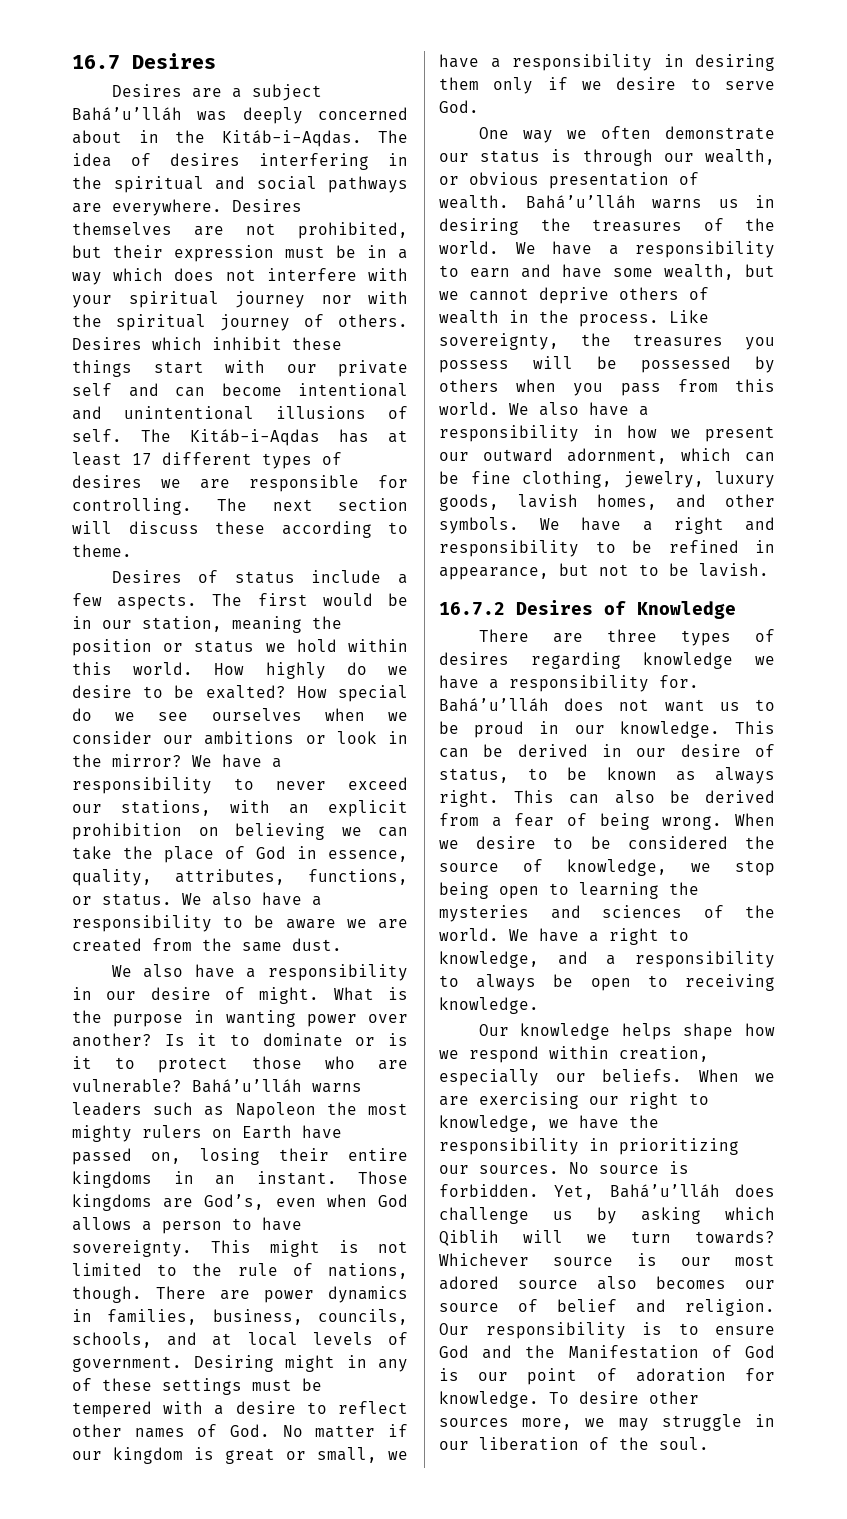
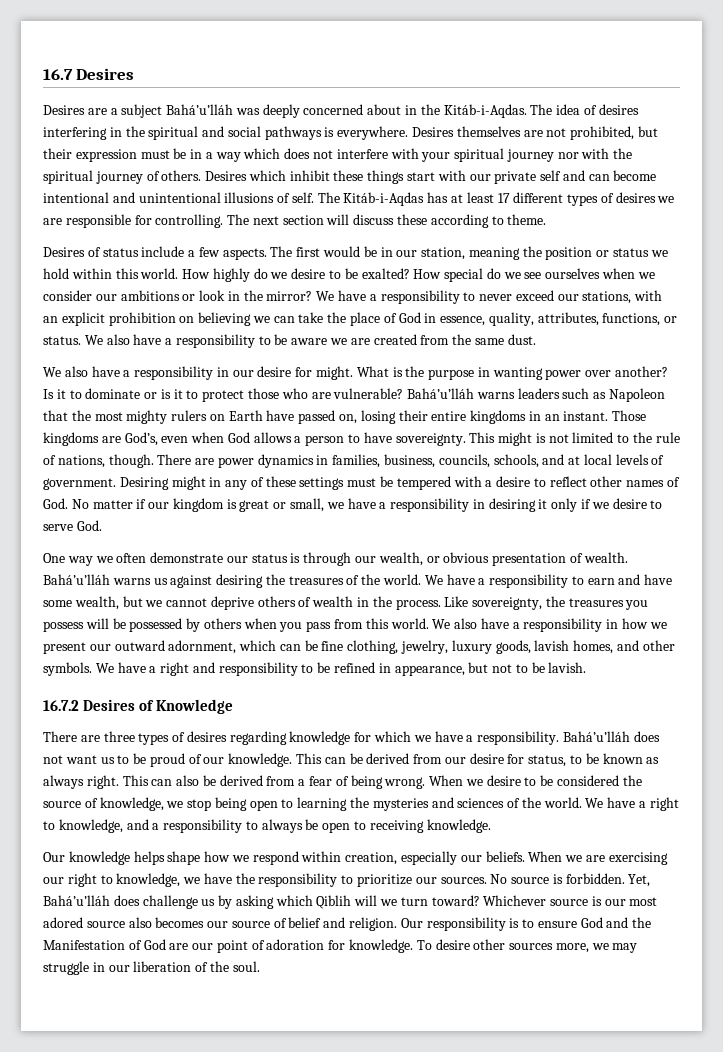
[72,203,102,213] are -> [324,127,335,137] is
[225,987,245,1000] of -> [295,367,313,377] for
(316, 1110) none -> [43,410,68,421] that
[439,77,479,90] them -> [538,499,548,509] it
[755,195,775,208] in -> [170,575,213,588] against
[755,656,775,665] [439,675,699,692] we have a responsibility for. -> [354,731,560,745] for which we have a responsibility.
[539,721,560,734] in -> [188,754,202,764] of
[602,744,775,757] in our desire of -> [413,753,525,764] from our desire for
[589,1138,739,1155] in prioritizing -> [341,874,413,887] to prioritize
[695,1230,775,1244] towards? -> [431,895,480,906] toward?
[439,1368,459,1381] is -> [169,943,189,950] are

